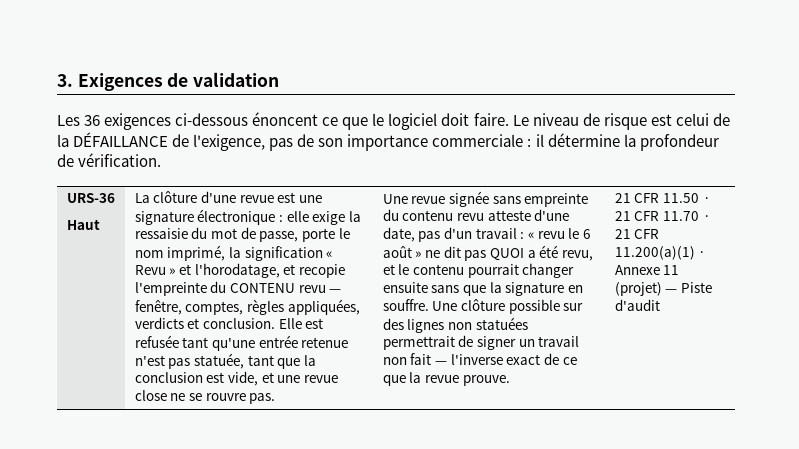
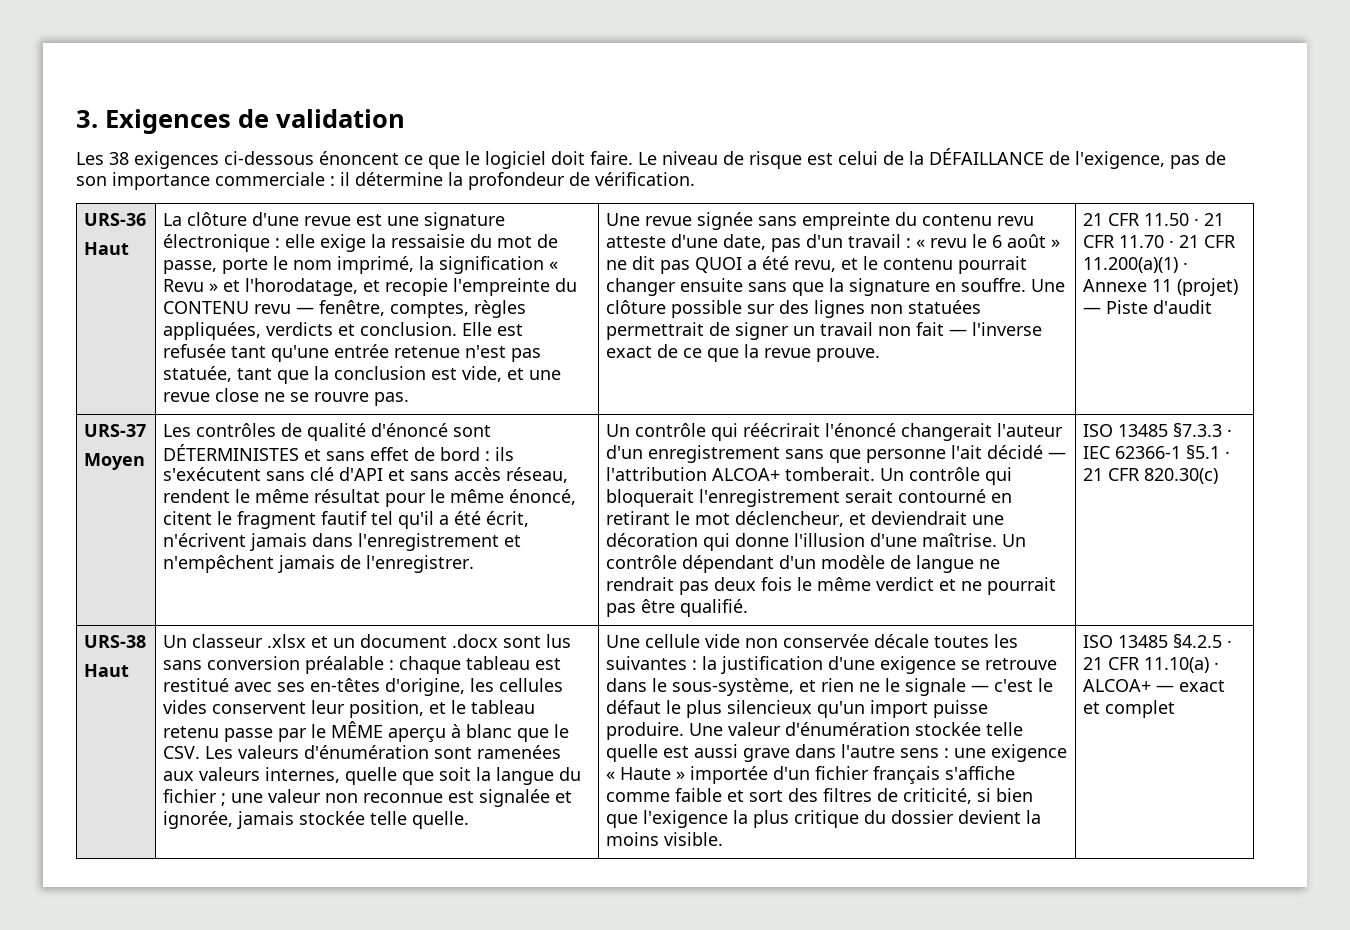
[84,115,101,126] 36 -> [109,152,129,165] 38
(660, 305) none -> [84,424,147,437] [84,453,146,470] [163,423,492,441] [163,444,515,461] [163,467,569,483] [163,489,577,507] [163,511,530,529] [163,533,522,551] [163,555,475,573] [606,423,1064,441] [606,445,1067,463] [606,467,1013,485] [606,489,1013,507] [606,511,1005,527] [606,533,1027,551] [606,555,1001,573] [606,577,1057,595] [606,599,749,617] [1083,423,1233,437] [1083,445,1231,459] [1083,468,1219,484] [84,635,147,648] [84,664,130,677] [163,634,572,648] [163,656,562,674] [163,678,564,696] [163,700,536,718] [163,721,570,742] [163,745,562,759] [163,767,582,785] [163,789,573,807] [163,811,470,829] [606,634,1019,648] [606,656,1058,674] [606,678,1054,696] [606,700,989,718] [606,722,1024,740] [606,744,1068,762] [606,766,1016,784] [606,788,1034,804] [606,810,1042,828] [606,832,724,846] [1083,634,1233,648] [1083,657,1220,673] [1083,679,1226,692] [1083,700,1176,718] // URS-37 // Moyen | Les contrôles de qualité d'énoncé sont DÉTERMINISTES et sans effet de bord : ils s'exécutent sans clé d'API et sans accès réseau, rendent le même résultat pour le même énoncé, citent le fragment fautif tel qu'il a été écrit, n'écrivent jamais dans l'enregistrement et n'empêchent jamais de l'enregistrer. | Un contrôle qui réécrirait l'énoncé changerait l'auteur d'un enregistrement sans que personne l'ait décidé — l'attribution ALCOA+ tomberait. Un contrôle qui bloquerait l'enregistrement serait contourné en retirant le mot déclencheur, et deviendrait une décoration qui donne l'illusion d'une maîtrise. Un contrôle dépendant d'un modèle de langue ne rendrait pas deux fois le même verdict et ne pourrait pas être qualifié. | ISO 13485 §7.3.3 · IEC 62366-1 §5.1 · 21 CFR 820.30(c) // URS-38 // Haut | Un classeur .xlsx et un document .docx sont lus sans conversion préalable : chaque tableau est restitué avec ses en-têtes d'origine, les cellules vides conservent leur position, et le tableau retenu passe par le MÊME aperçu à blanc que le CSV. Les valeurs d'énumération sont ramenées aux valeurs internes, quelle que soit la langue du fichier ; une valeur non reconnue est signalée et ignorée, jamais stockée telle quelle. | Une cellule vide non conservée décale toutes les suivantes : la justification d'une exigence se retrouve dans le sous-système, et rien ne le signale — c'est le défaut le plus silencieux qu'un import puisse produire. Une valeur d'énumération stockée telle quelle est aussi grave dans l'autre sens : une exigence « Haute » importée d'un fichier français s'affiche comme faible et sort des filtres de criticité, si bien que l'exigence la plus critique du dossier devient la moins visible. | ISO 13485 §4.2.5 · 21 CFR 11.10(a) · ALCOA+ — exact et complet

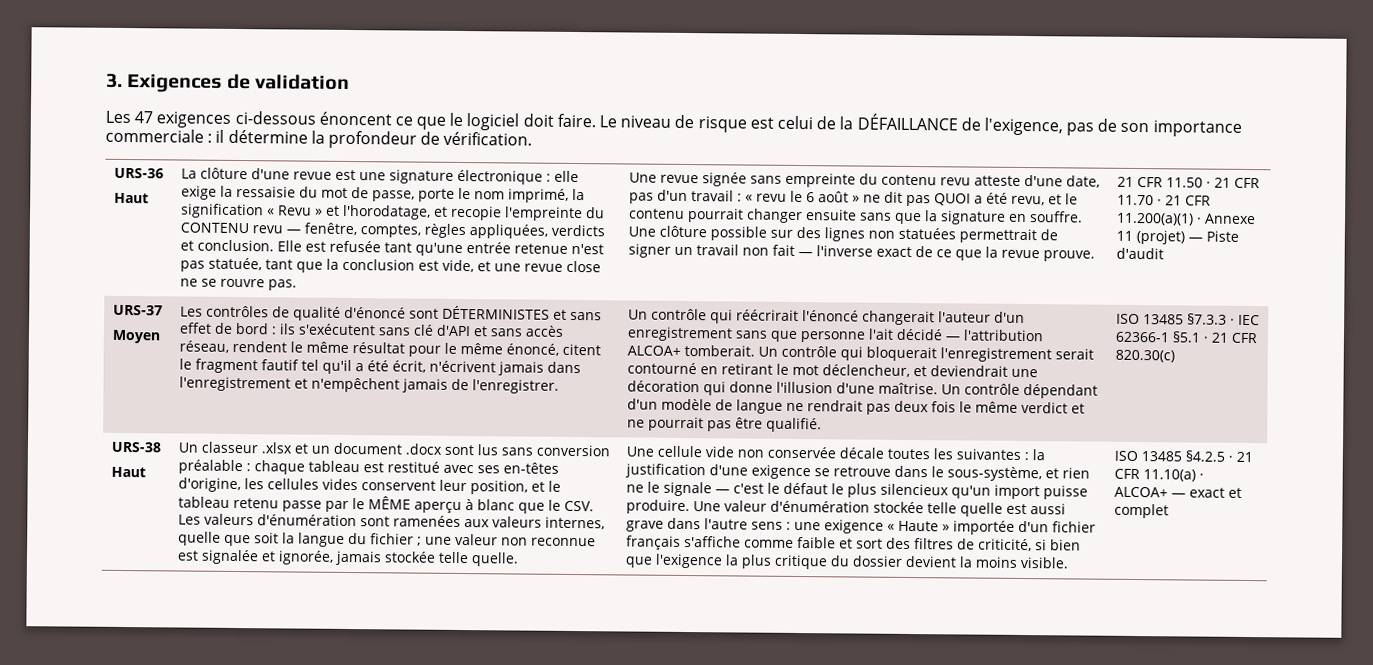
[109,152,129,165] 38 -> [134,111,154,124] 47

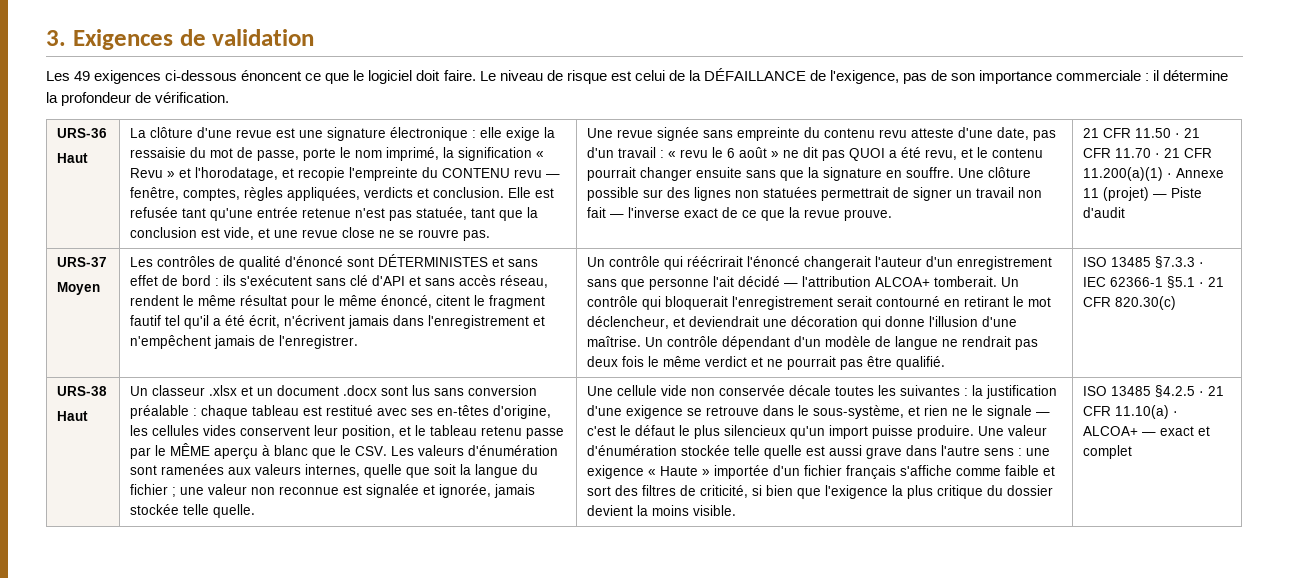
[134,111,154,124] 47 -> [74,71,91,81] 49

